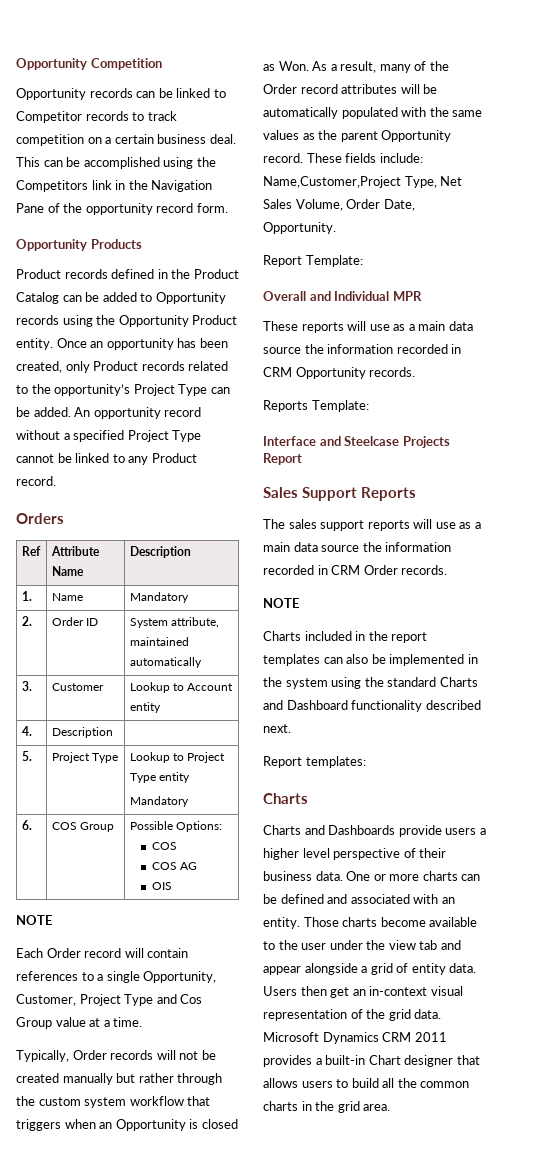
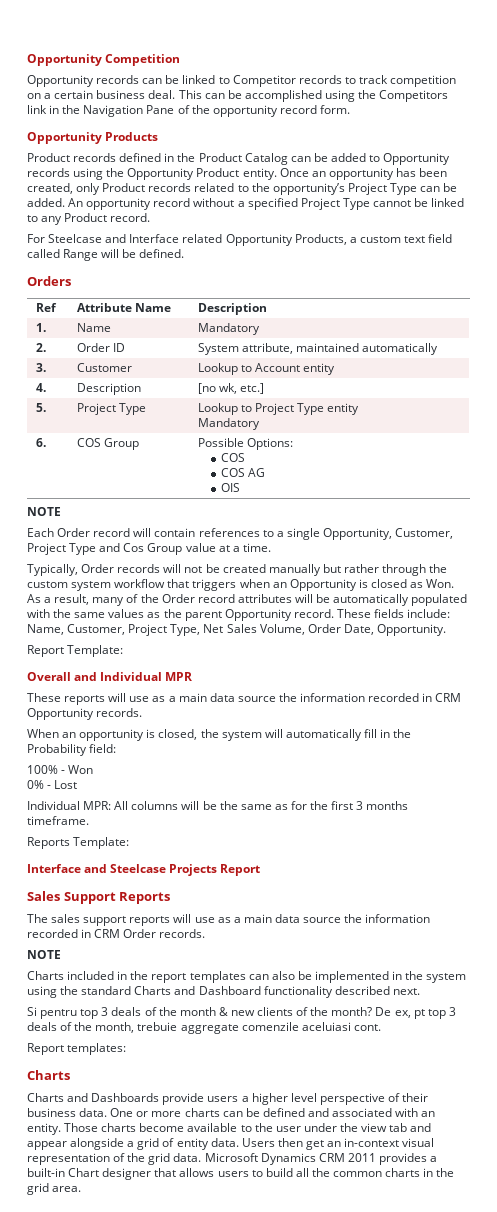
(56, 481) none -> [27,234,453,246] [27,249,185,261] // For Steelcase and Interface related Opportunity Products, a custom text field called Range will be defined.
(113, 732) none -> [197,383,265,394] [no wk, etc.]
[263,176,401,188] Name,Customer,Project -> [27,624,168,636] Name, Customer, Project
(416, 372) none -> [27,729,412,741] [27,744,117,756] [27,765,94,774] [27,780,78,789] [27,801,409,810] [27,816,89,825] // When an opportunity is closed, the system will automatically fill in the Probability field: // 100% - Won // 0% - Lost // Individual MPR: All columns will be the same as for the first 3 months timeframe.
(291, 728) none -> [27,1007,456,1019] [27,1022,381,1034] // Si pentru top 3 deals of the month & new clients of the month? De ex, pt top 3 deals of the month, trebuie aggregate comenzile aceluiasi cont.

